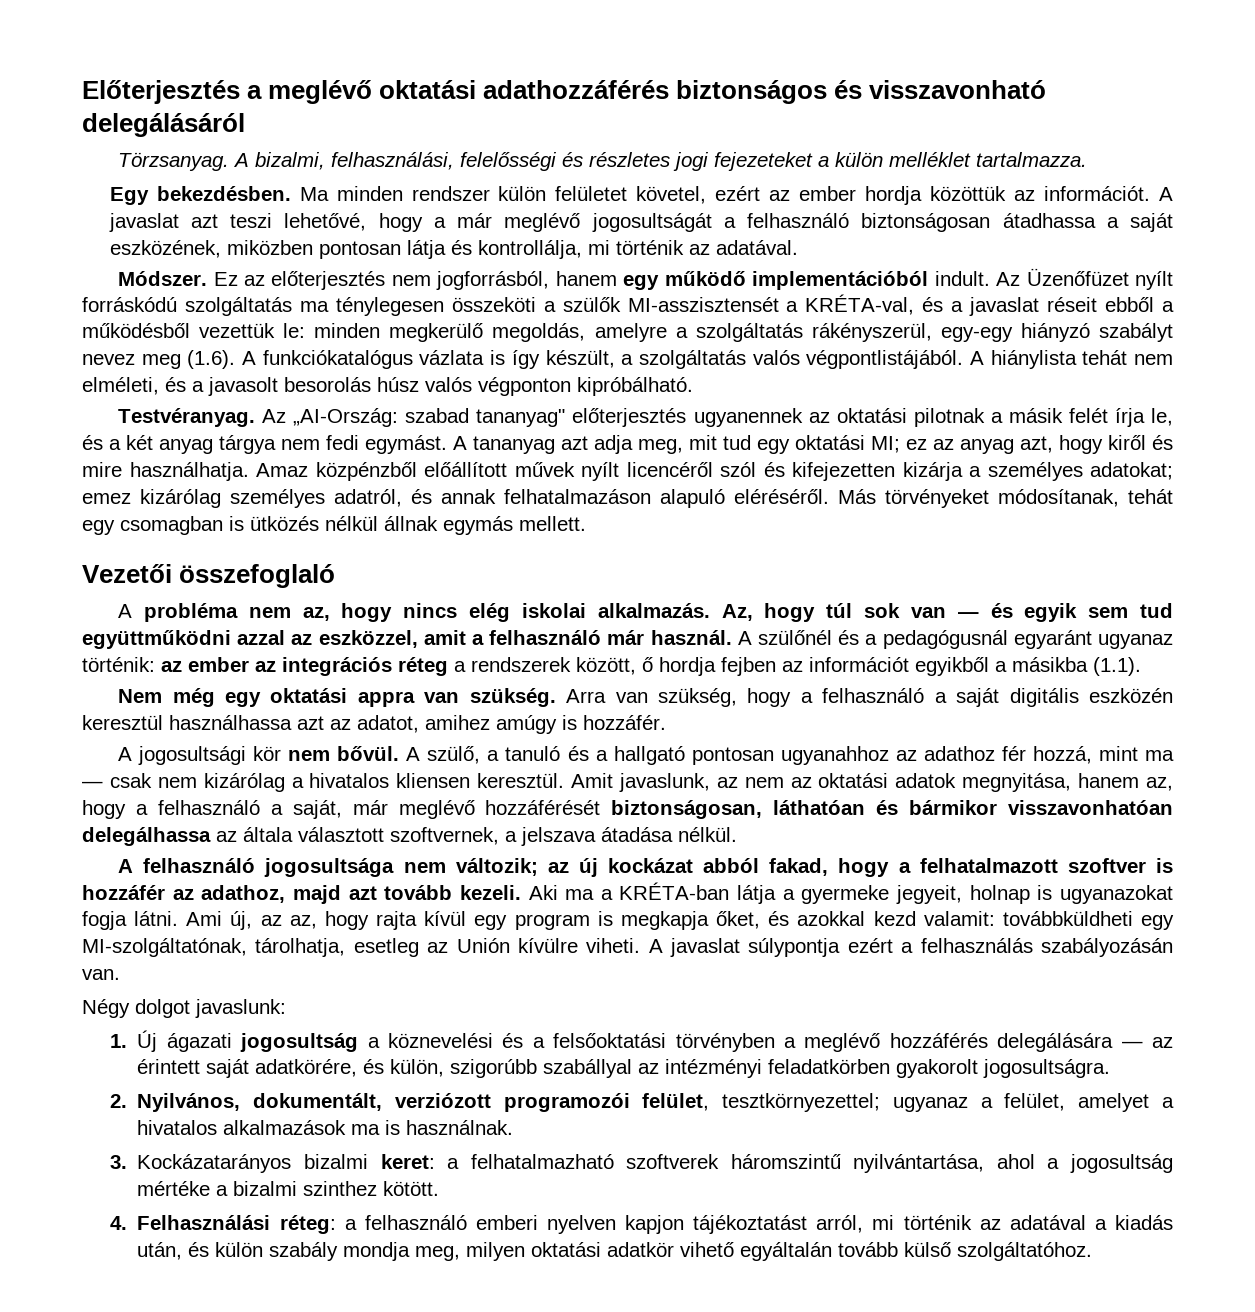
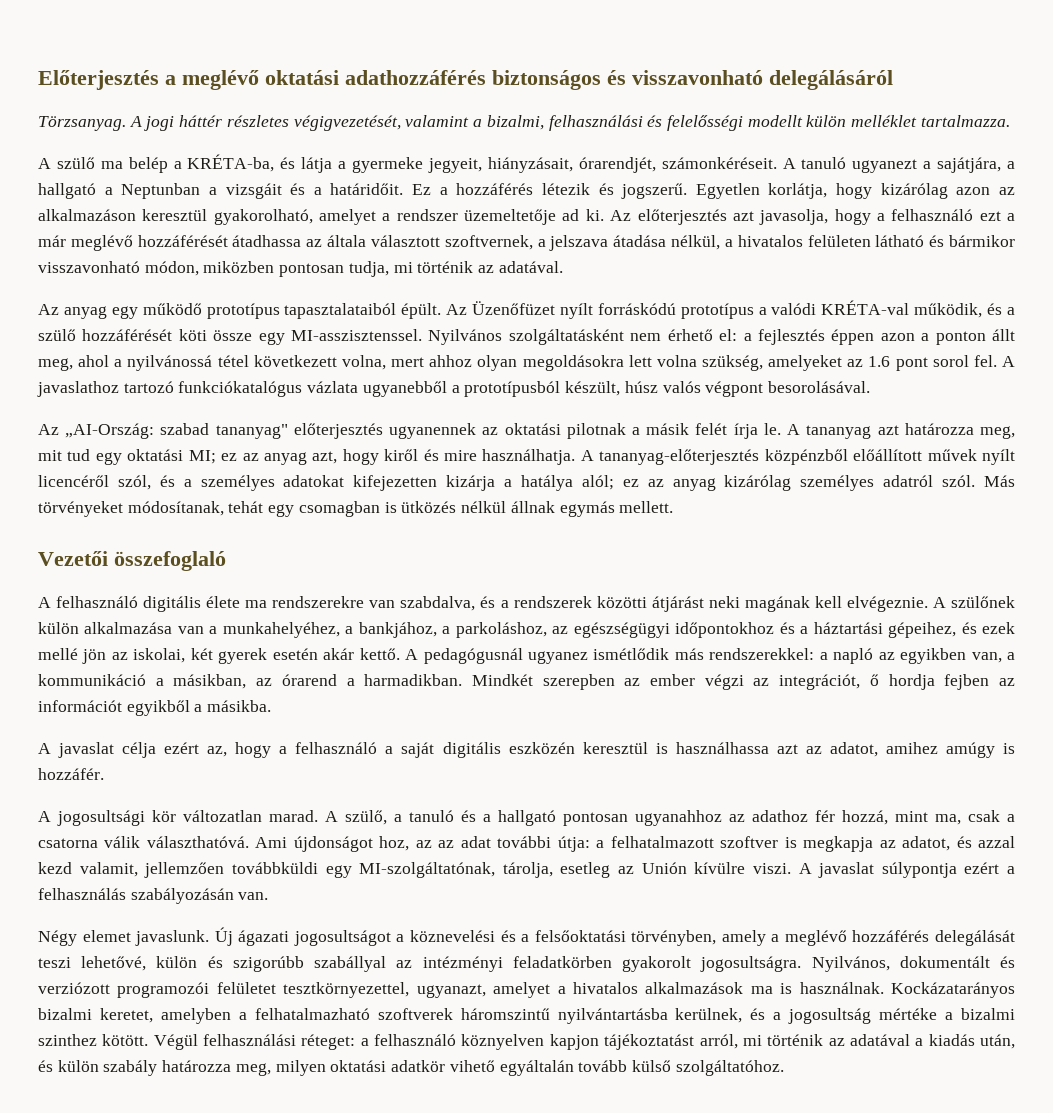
[255,152,1088,171] [109,186,1174,205] [108,213,1174,232] [109,240,798,259] [118,268,1173,290] [82,294,1174,316] [82,323,1174,342] [82,350,1173,369] [82,377,693,396] [118,408,256,427] bizalmi, felhasználási, felelősségi és részletes jogi fejezeteket a külön melléklet tartalmazza. // Egy bekezdésben. Ma minden rendszer külön felületet követel, ezért az ember hordja közöttük az információt. A javaslat azt teszi lehetővé, hogy a már meglévő jogosultságát a felhasználó biztonságosan átadhassa a saját eszközének, miközben pontosan látja és kontrollálja, mi történik az adatával. // Módszer. Ez az előterjesztés nem jogforrásból, hanem egy működő implementációból indult. Az Üzenőfüzet nyílt forráskódú szolgáltatás ma ténylegesen összeköti a szülők MI-asszisztensét a KRÉTA-val, és a javaslat réseit ebből a működésből vezettük le: minden megkerülő megoldás, amelyre a szolgáltatás rákényszerül, egy-egy hiányzó szabályt nevez meg (1.6). A funkciókatalógus vázlata is így készült, a szolgáltatás valós végpontlistájából. A hiánylista tehát nem elméleti, és a javasolt besorolás húsz valós végponton kipróbálható. // Testvéranyag. -> [144,115,1010,131] [38,154,1016,173] [38,183,1016,199] [38,209,1016,225] [38,235,1016,251] [38,261,563,277] [38,300,1015,319] [38,329,1015,345] [38,355,1015,371] [37,381,870,397] jogi háttér részletes végigvezetését, valamint a bizalmi, felhasználási és felelősségi modellt külön melléklet tartalmazza. // A szülő ma belép a KRÉTA-ba, és látja a gyermeke jegyeit, hiányzásait, órarendjét, számonkéréseit. A tanuló ugyanezt a sajátjára, a hallgató a Neptunban a vizsgáit és a határidőit. Ez a hozzáférés létezik és jogszerű. Egyetlen korlátja, hogy kizárólag azon az alkalmazáson keresztül gyakorolható, amelyet a rendszer üzemeltetője ad ki. Az előterjesztés azt javasolja, hogy a felhasználó ezt a már meglévő hozzáférését átadhassa az általa választott szoftvernek, a jelszava átadása nélkül, a hivatalos felületen látható és bármikor visszavonható módon, miközben pontosan tudja, mi történik az adatával. // Az anyag egy működő prototípus tapasztalataiból épült. Az Üzenőfüzet nyílt forráskódú prototípus a valódi KRÉTA-val működik, és a szülő hozzáférését köti össze egy MI-asszisztenssel. Nyilvános szolgáltatásként nem érhető el: a fejlesztés éppen azon a ponton állt meg, ahol a nyilvánossá tétel következett volna, mert ahhoz olyan megoldásokra lett volna szükség, amelyeket az 1.6 pont sorol fel. A javaslathoz tartozó funkciókatalógus vázlata ugyanebből a prototípusból készült, húsz valós végpont besorolásával. //
[1151,408,1174,426] [82,435,447,454] le, és a két anyag tárgya nem fedi egymást. -> [763,423,781,435] le.
[594,435,633,454] adja -> [904,423,974,435] határozza
[256,463,308,477] Amaz -> [580,449,760,465] A tananyag-előterjesztés
[720,462,1173,481] [82,489,829,508] szól és kifejezetten kizárja a személyes adatokat; emez kizárólag személyes adatról, és annak felhatalmazáson alapuló eléréséről. -> [117,475,976,491] szól, és a személyes adatokat kifejezetten kizárja a hatálya alól; ez az anyag kizárólag személyes adatról szól.
[143,603,1173,622] [82,630,1174,649] [82,657,636,676] probléma nem az, hogy nincs elég iskolai alkalmazás. Az, hogy túl sok van — és egyik sem tud együttműködni azzal az eszközzel, amit a felhasználó már használ. A szülőnél és a pedagógusnál egyaránt ugyanaz történik: az ember az integrációs réteg a rendszerek között, -> [56,596,1015,612] [38,622,1016,638] [38,648,1016,664] [38,674,861,690] felhasználó digitális élete ma rendszerekre van szabdalva, és a rendszerek közötti átjárást neki magának kell elvégeznie. A szülőnek külön alkalmazása van a munkahelyéhez, a bankjához, a parkoláshoz, az egészségügyi időpontokhoz és a háztartási gépeihez, és ezek mellé jön az iskolai, két gyerek esetén akár kettő. A pedagógusnál ugyanez ismétlődik más rendszerekkel: a napló az egyikben van, a kommunikáció a másikban, az órarend a harmadikban. Mindkét szerepben az ember végzi az integrációt,
[1012,657,1141,676] [118,688,737,707] másikba (1.1). // Nem még egy oktatási appra van szükség. Arra van szükség, -> [207,700,272,712] [38,742,228,758] másikba. // A javaslat célja ezért az,
(163, 722) none -> [655,743,668,754] is
[288,746,400,761] nem bővül. -> [183,810,318,822] változatlan marad.
[1144,750,1174,761] [82,773,1173,792] [82,800,1173,819] [82,827,737,846] [118,858,1173,877] [82,882,1173,904] [82,911,1133,930] ma — csak nem kizárólag a hivatalos kliensen keresztül. Amit javaslunk, az nem az oktatási adatok megnyitása, hanem az, hogy a felhasználó a saját, már meglévő hozzáférését biztonságosan, láthatóan és bármikor visszavonhatóan delegálhassa az általa választott szoftvernek, a jelszava átadása nélkül. // A felhasználó jogosultsága nem változik; az új kockázat abból fakad, hogy a felhatalmazott szoftver is hozzáfér az adathoz, majd azt tovább kezeli. Aki ma a KRÉTA-ban látja a gyermeke jegyeit, holnap is ugyanazokat fogja látni. Ami új, az az, hogy rajta kívül egy program is megkapja őket, és azokkal kezd valamit: továbbküldheti -> [935,810,1015,825] [38,836,1016,852] [38,862,318,878] ma, csak a csatorna válik választhatóvá. Ami újdonságot hoz, az az adat további útja: a felhatalmazott szoftver is megkapja az adatot, és azzal kezd valamit, jellemzően továbbküldi
[255,938,346,957] tárolhatja, -> [502,862,553,878] tárolja,
[586,938,641,953] viheti. -> [752,863,791,874] viszi.
[135,999,286,1018] [109,1034,127,1048] dolgot javaslunk: // 1. -> [82,930,210,946] elemet javaslunk.
[240,1033,359,1052] jogosultság -> [293,930,391,946] jogosultságot
[675,1033,775,1052] törvényben -> [631,930,766,946] törvényben, amely
[997,1033,1173,1052] [137,1059,445,1078] delegálására — az érintett saját adatkörére, és külön, -> [935,930,1015,946] [38,956,223,971] delegálását teszi lehetővé, külön és
[109,1093,1066,1112] // 2. Nyilvános, dokumentált, verziózott programozói felület, tesztkörnyezettel; ugyanaz a felület, -> [811,956,1016,972] [38,982,486,998] Nyilvános, dokumentált és verziózott programozói felületet tesztkörnyezettel, ugyanazt,
[109,1155,127,1169] // 3. -> (884, 988) none
[380,1154,435,1169] keret: -> [99,1008,231,1024] keretet, amelyben
[853,1154,1035,1173] nyilvántartása, ahol -> [557,1008,766,1024] nyilvántartásba kerülnek, és
[109,1215,617,1234] // 4. Felhasználási réteg: a felhasználó emberi nyelven -> [153,1034,545,1050] Végül felhasználási réteget: a felhasználó köznyelven
[343,1242,411,1261] mondja -> [162,1060,232,1072] határozza

